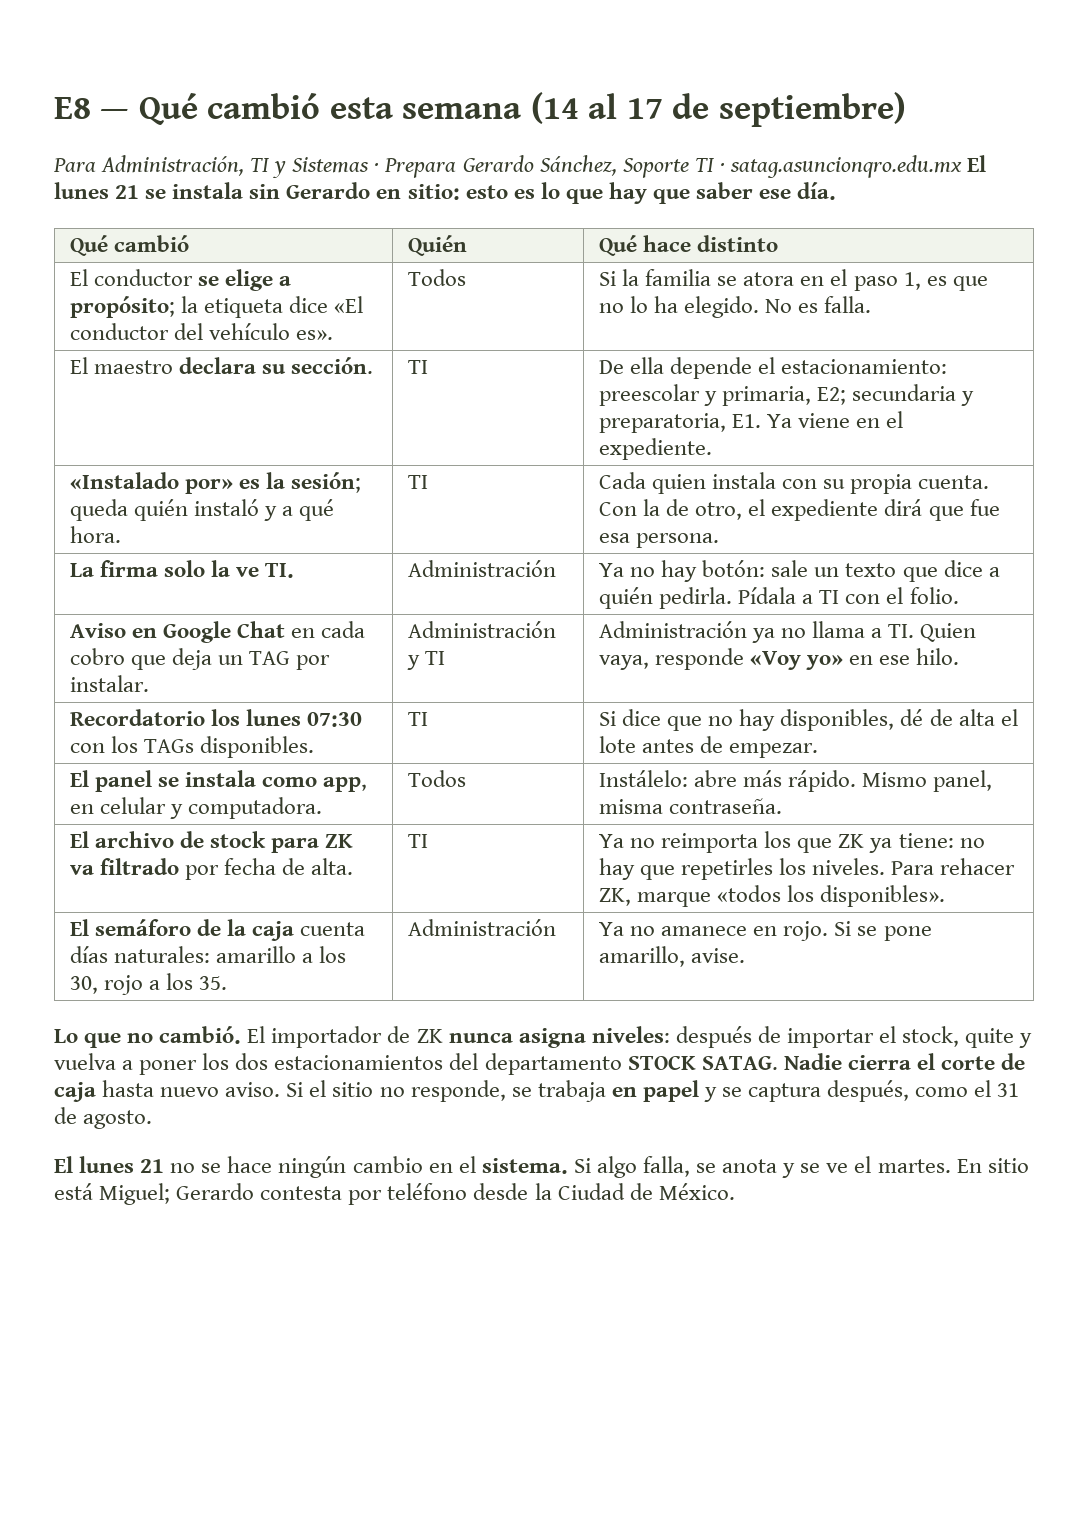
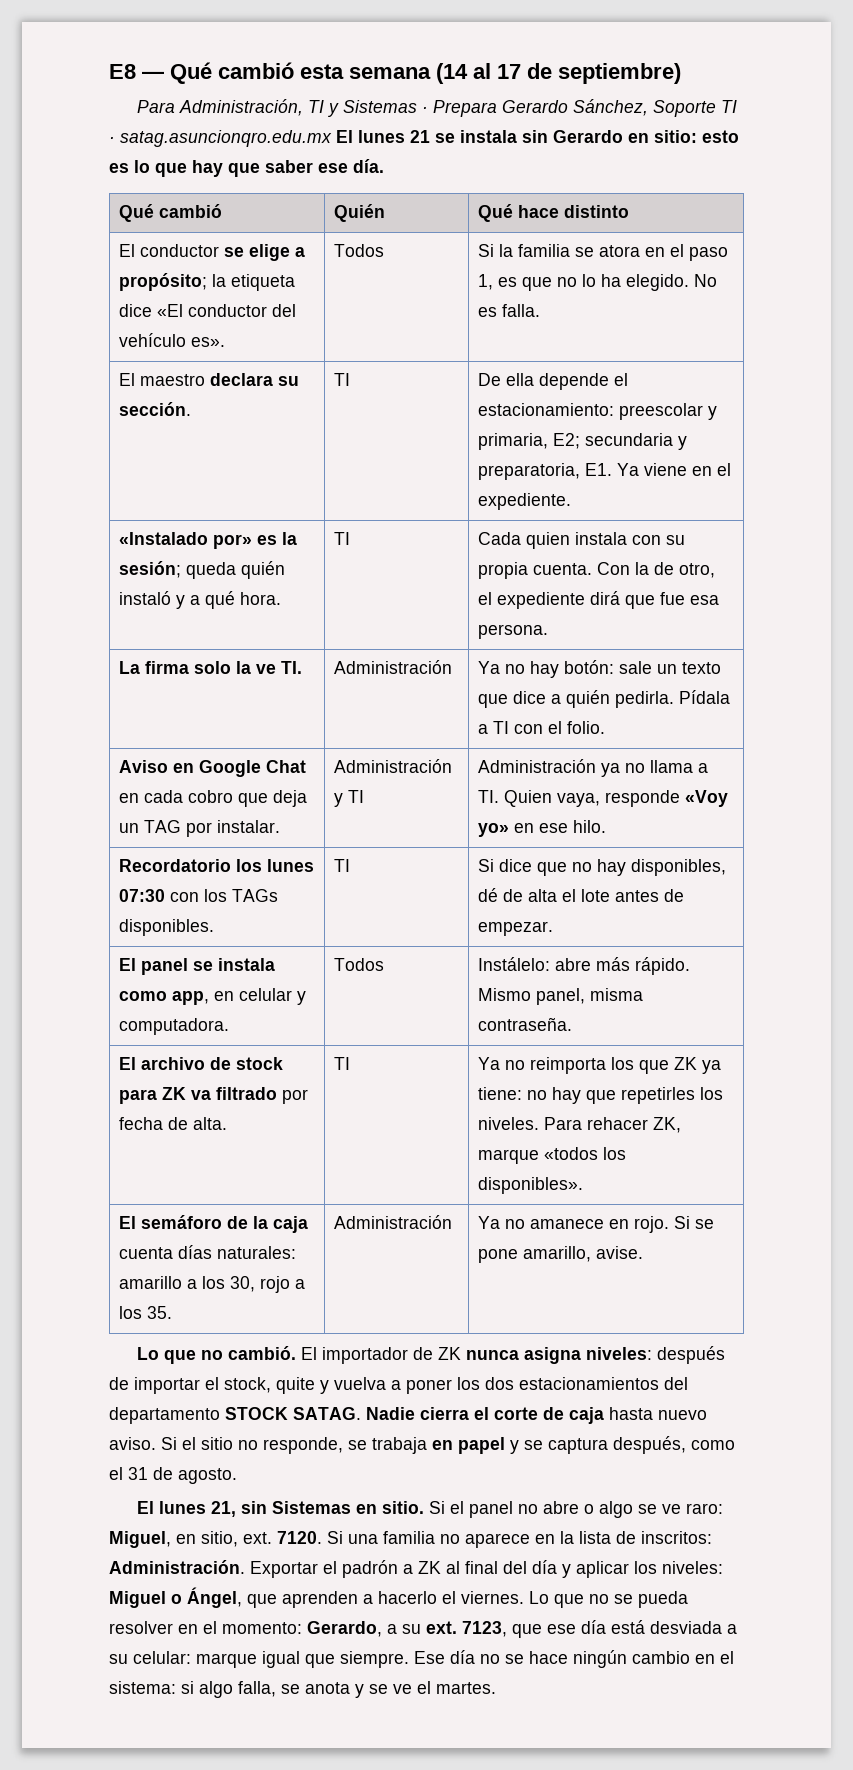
[140,1159,165,1173] 21 -> [211,1501,724,1518] [109,1531,712,1548] [109,1560,723,1578] [109,1587,688,1608] [109,1620,737,1638] [109,1650,475,1668] 21, sin Sistemas en sitio. Si el panel no abre o algo se ve raro: Miguel, en sitio, ext. 7120. Si una familia no aparece en la lista de inscritos: Administración. Exportar el padrón a ZK al final del día y aplicar los niveles: Miguel o Ángel, que aprenden a hacerlo el viernes. Lo que no se pueda resolver en el momento: Gerardo, a su ext. 7123, que ese día está desviada a su celular: marque igual que siempre. Ese día
[481,1158,591,1174] sistema. Si -> [109,1681,194,1694] sistema: si
[956,1158,1029,1173] [54,1183,735,1205] En sitio está Miguel; Gerardo contesta por teléfono desde la Ciudad de México. -> (496, 1688) none

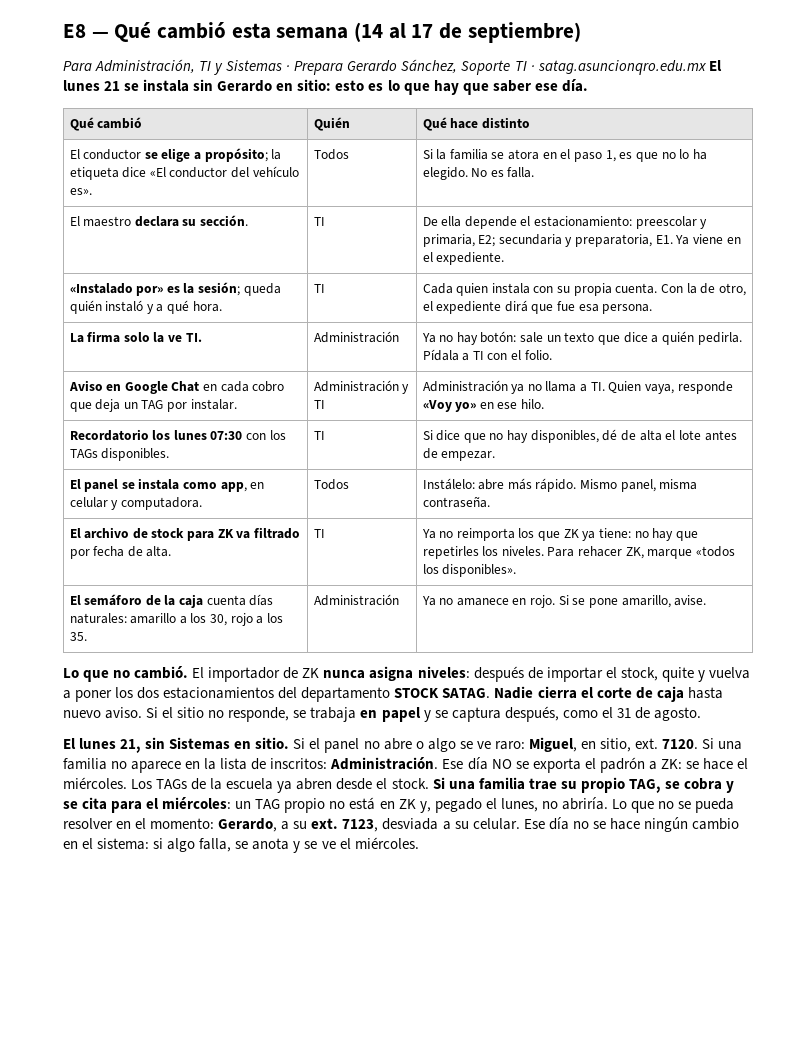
[250,1560,723,1578] [109,1587,524,1608] Exportar el padrón a ZK al final del día y aplicar los niveles: Miguel o Ángel, que aprenden a hacerlo el viernes. -> [442,757,748,773] [63,777,734,793] [63,797,608,813] Ese día NO se exporta el padrón a ZK: se hace el miércoles. Los TAGs de la escuela ya abren desde el stock. Si una familia trae su propio TAG, se cobra y se cita para el miércoles: un TAG propio no está en ZK y, pegado el lunes, no abriría.
[512,1620,737,1638] [109,1651,409,1668] que ese día está desviada a su celular: marque igual que siempre. -> [382,818,520,830] desviada a su celular.
[436,1682,496,1694] martes. -> [354,837,419,849] miércoles.

